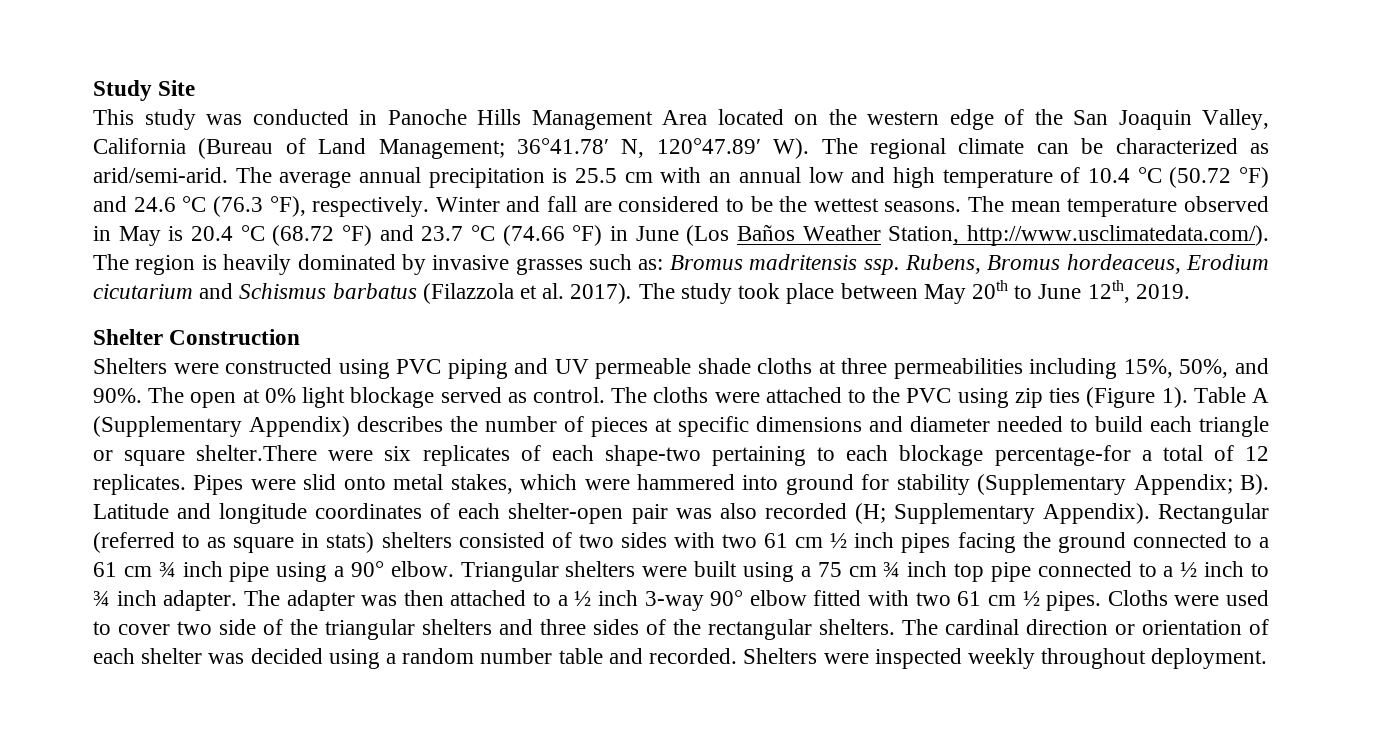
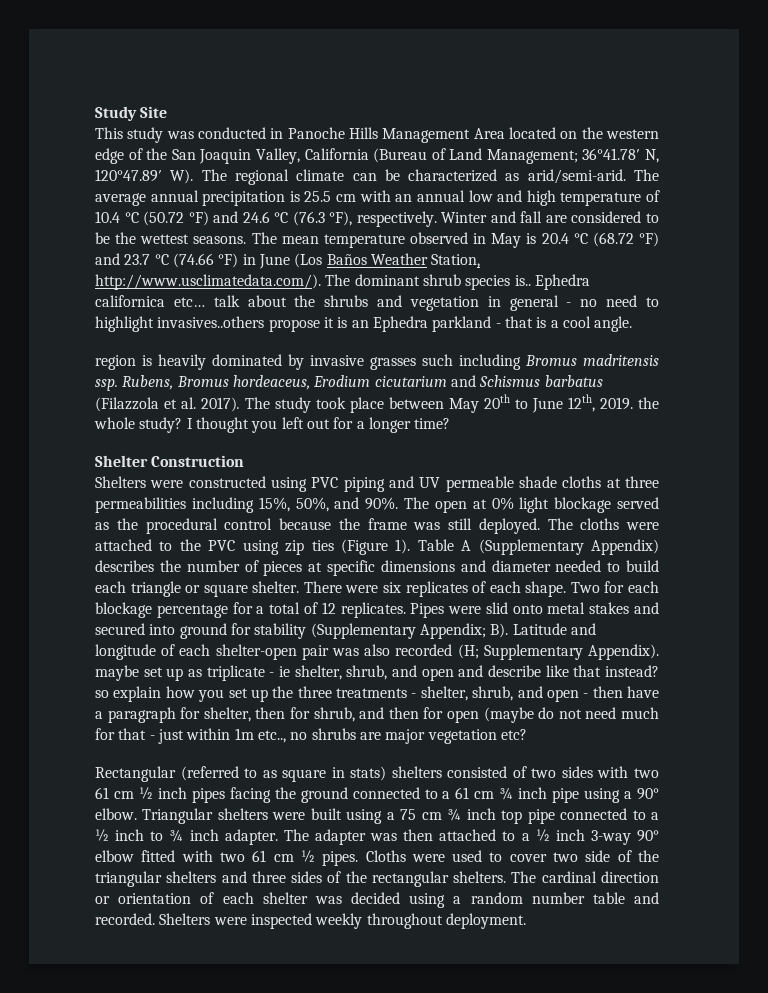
(129, 262) none -> [354,274,590,290] [95,295,660,311] [95,316,633,332] dominant shrub species is.. Ephedra californica etc… talk about the shrubs and vegetation in general - no need to highlight invasives..others propose it is an Ephedra parkland - that is a cool angle. //
[638,259,664,270] as: -> [459,354,521,370] including
(1190, 291) none -> [638,397,659,409] [94,417,451,433] the whole study? I thought you left out for a longer time?
[532,387,605,403] control. -> [116,518,540,534] the procedural control because the frame was still deployed.
[196,445,318,461] shelter.There -> [252,581,342,593] shelter. There
[604,445,1131,466] shape-two pertaining to each blockage percentage-for -> [525,581,659,597] [95,602,253,618] shape. Two for each blockage percentage for
[450,474,735,494] stakes, which were hammered -> [589,602,659,614] [95,623,145,635] stakes and secured
[315,503,423,519] coordinates -> (156, 652) none
(1150, 513) none -> [95,665,660,681] [95,686,659,702] [95,707,660,723] [95,728,527,744] maybe set up as triplicate - ie shelter, shrub, and open and describe like that instead? so explain how you set up the three treatments - shelter, shrub, and open - then have a paragraph for shelter, then for shrub, and then for open (maybe do not need much for that - just within 1m etc.., no shrubs are major vegetation etc? //

